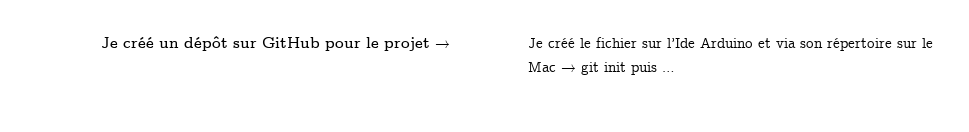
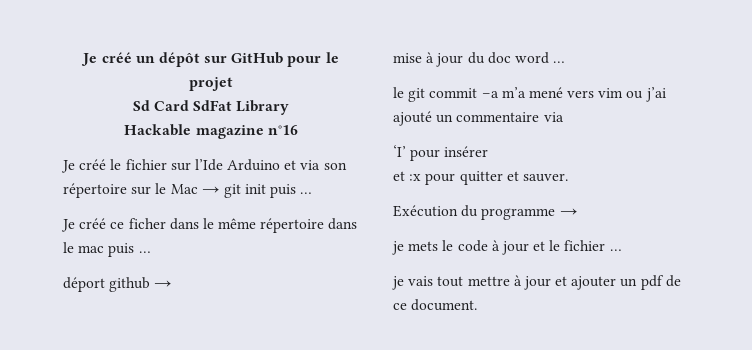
[434,40,450,48] → -> [132,100,290,115] [124,124,298,139] // Sd Card SdFat Library // Hackable magazine n°16
(675, 71) none -> [61,218,358,233] [63,242,151,257] [63,277,173,292] [393,52,566,67] [393,87,666,102] [393,111,564,126] [393,145,489,161] [393,171,568,185] [393,205,578,220] [392,240,622,255] [392,275,681,290] [393,299,478,311] // Je créé ce ficher dans le même répertoire dans le mac puis … // déport github → // mise à jour du doc word … // le git commit –a m’a mené vers vim ou j’ai ajouté un commentaire via // ‘I’ pour insérer // et :x pour quitter et sauver. // Exécution du programme → // je mets le code à jour et le fichier … // je vais tout mettre à jour et ajouter un pdf de ce document.

